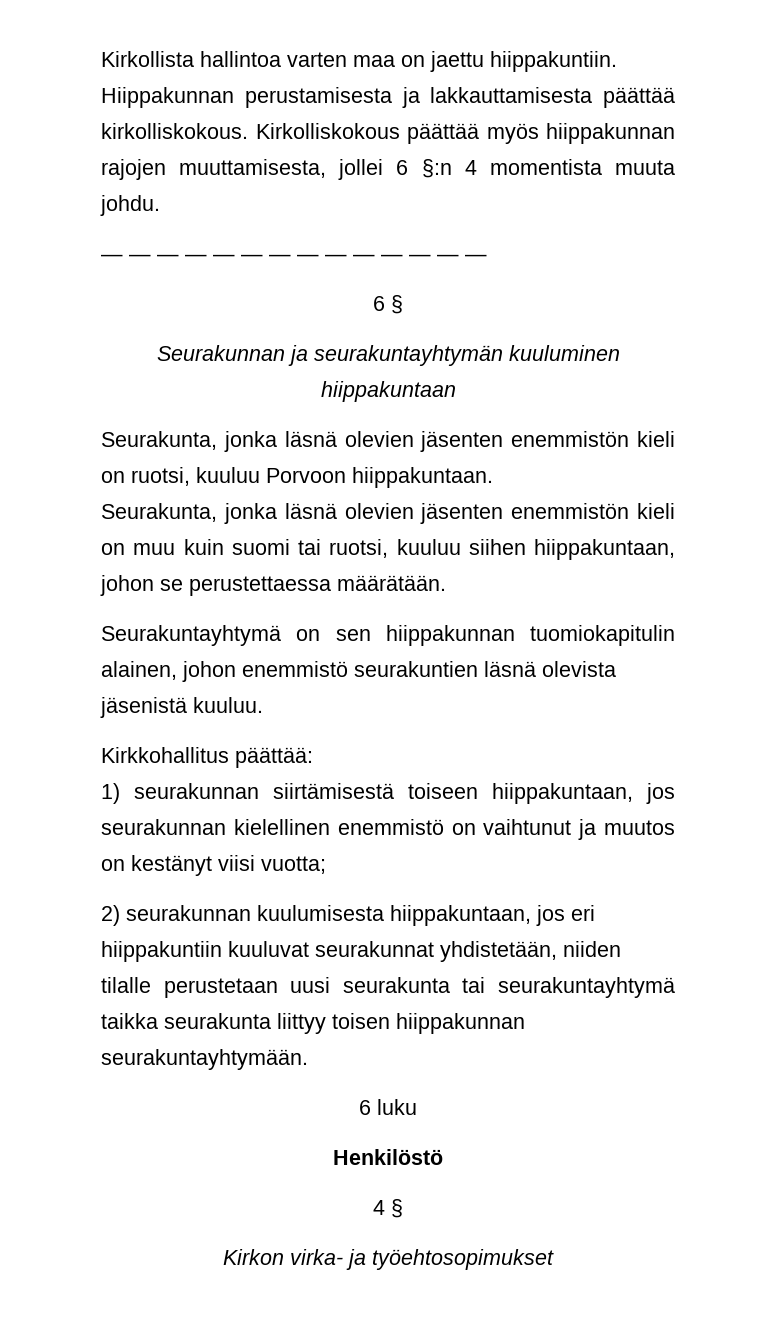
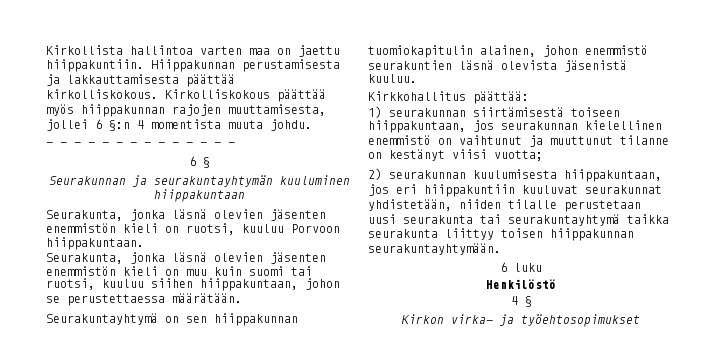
[604,820,675,835] muutos -> [550,135,669,145] muuttunut tilanne

